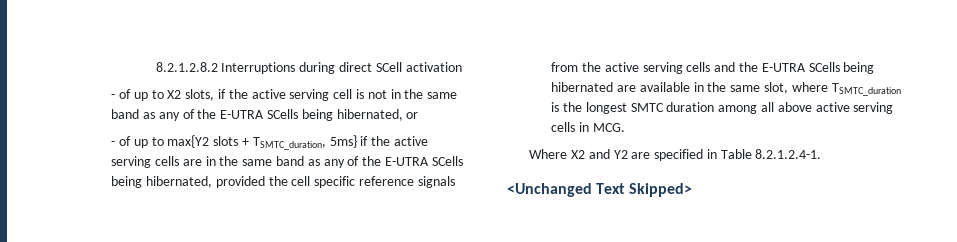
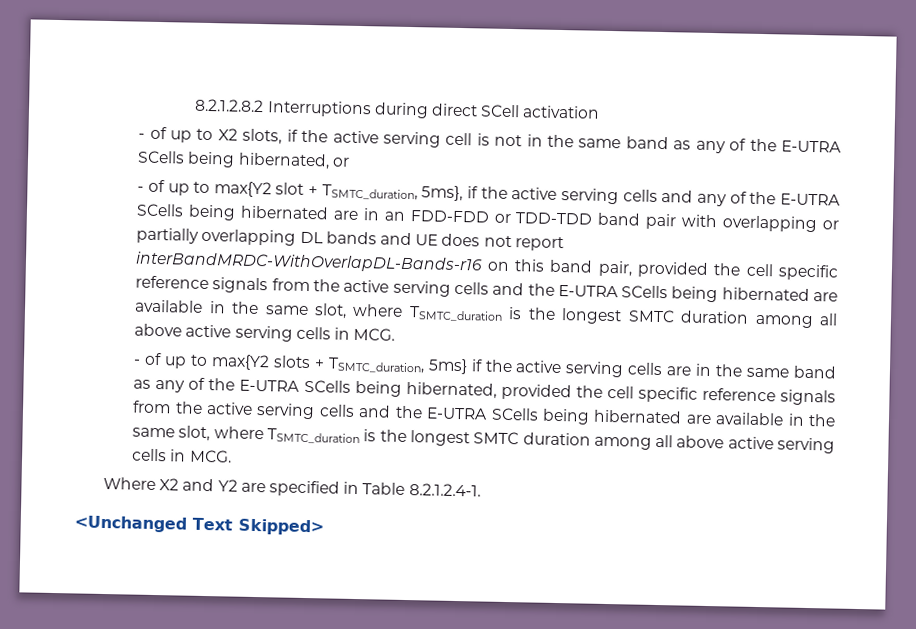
(419, 115) none -> [137,179,841,207] [136,203,839,233] [136,227,564,252] [135,251,840,281] [135,275,838,303] [134,299,838,329] [134,323,396,342] // - of up to max{Y2 slot + TSMTC_duration, 5ms}, if the active serving cells and any of the E-UTRA SCells being hibernated are in an FDD-FDD or TDD-TDD band pair with overlapping or partially overlapping DL bands and UE does not report interBandMRDC-WithOverlapDL-Bands-r16 on this band pair, provided the cell specific reference signals from the active serving cells and the E-UTRA SCells being hibernated are available in the same slot, where TSMTC_duration is the longest SMTC duration among all above active serving cells in MCG.

